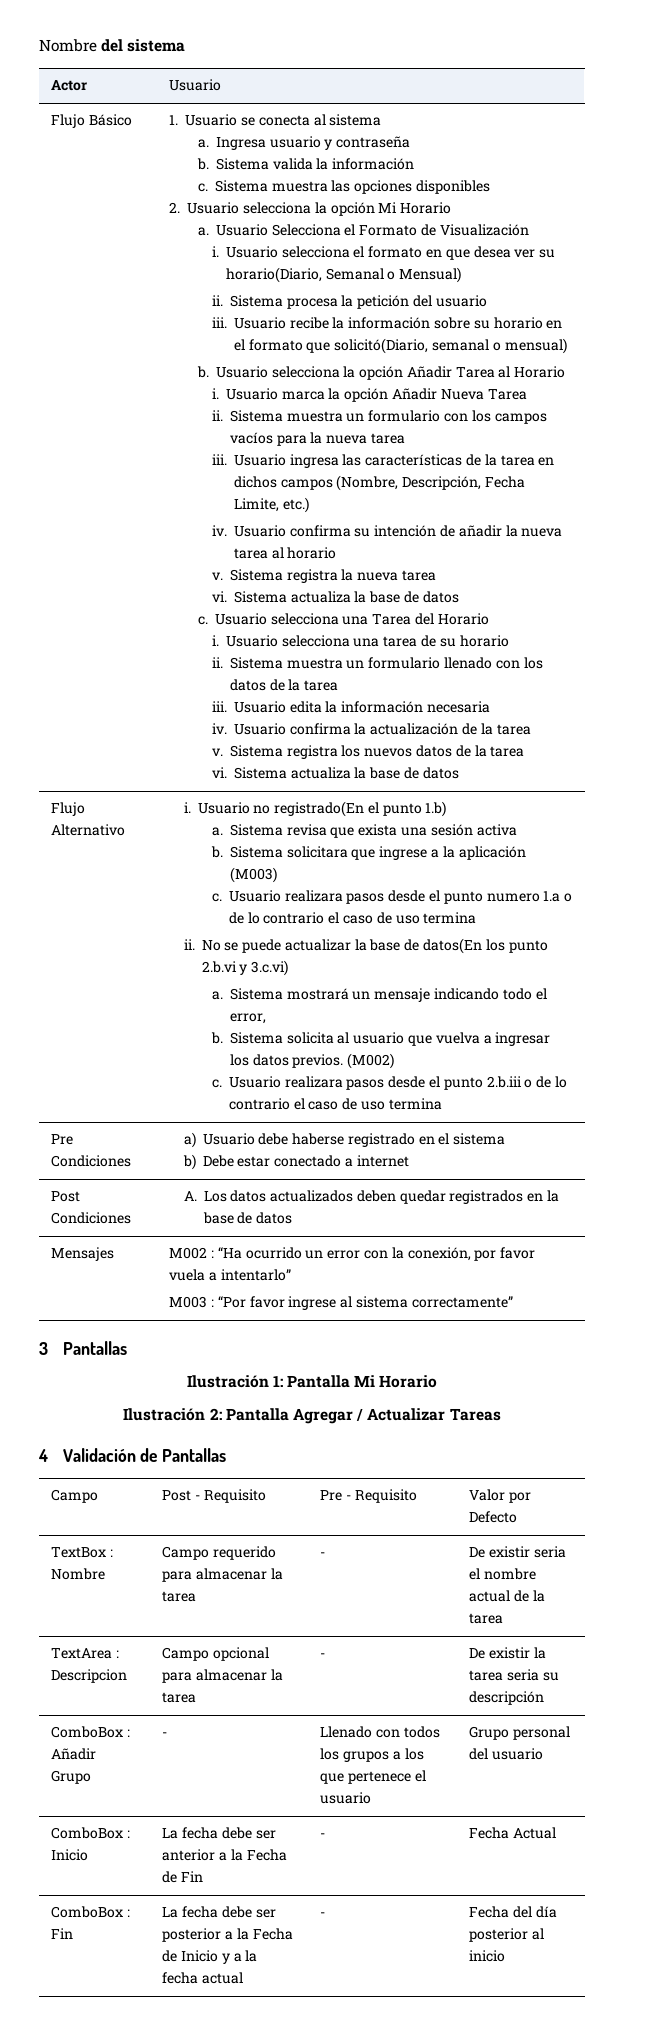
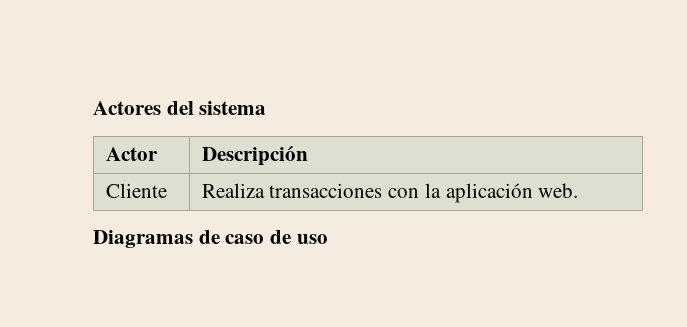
[39,39,97,52] Nombre -> [93,101,161,115] Actores
[169,79,222,91] [51,114,133,128] [169,114,382,126] [197,136,411,150] [196,158,415,170] [197,180,490,194] [169,202,452,216] [197,224,529,236] [211,246,556,260] [225,267,462,283] [211,295,487,309] [211,317,563,329] [233,338,567,354] [196,366,566,380] [211,388,527,402] [211,410,547,424] [229,432,406,446] [211,454,555,468] [233,475,526,491] [233,497,309,513] [211,525,563,537] [233,547,337,559] [211,569,437,583] [211,591,459,603] [197,613,489,625] [211,635,509,647] [211,657,543,669] [229,679,339,691] [211,701,491,713] [211,723,531,735] [211,745,525,759] [211,767,459,779] [51,802,86,816] [51,824,126,836] [183,801,447,817] [211,824,517,838] [210,846,526,860] [229,867,277,883] [211,890,573,904] [228,912,477,924] [183,938,548,954] [201,960,289,976] [211,988,547,1002] [229,1013,266,1024] [210,1032,551,1046] [229,1053,395,1069] [211,1076,567,1090] [228,1098,442,1110] [51,1134,74,1145] [51,1155,132,1167] [183,1132,506,1148] [182,1154,409,1170] [51,1191,81,1202] [51,1212,132,1224] [183,1190,559,1204] [202,1212,293,1224] [51,1247,115,1261] [169,1247,536,1261] [169,1269,291,1281] [169,1296,513,1310] [39,1341,127,1355] [186,1375,438,1388] [123,1408,501,1424] [38,1448,227,1462] [51,1489,99,1503] [162,1489,266,1503] [320,1489,417,1503] [469,1489,532,1503] [469,1511,518,1523] [51,1547,114,1558] [51,1568,106,1580] [162,1546,277,1560] [162,1568,283,1582] [162,1591,197,1602] [320,1552,326,1557] [469,1546,566,1558] [469,1568,537,1580] [469,1590,545,1602] [469,1613,504,1624] [51,1648,120,1659] [51,1669,128,1683] [162,1647,270,1661] [162,1669,283,1683] [162,1692,197,1703] [320,1653,326,1658] [469,1647,546,1659] [469,1669,559,1681] [469,1691,545,1705] [51,1726,131,1738] [51,1748,97,1760] [51,1770,92,1784] [162,1732,168,1737] [320,1726,440,1738] [320,1748,424,1762] [320,1770,426,1784] [320,1792,372,1804] [469,1726,571,1740] [469,1748,544,1760] [51,1827,131,1839] [51,1849,89,1861] [162,1827,276,1839] [162,1849,287,1861] [162,1871,204,1883] [320,1833,326,1838] [469,1827,557,1839] [51,1906,131,1918] [51,1928,74,1939] [162,1906,276,1918] [162,1928,293,1942] [162,1950,258,1964] [162,1972,244,1984] [320,1912,326,1917] [469,1906,557,1918] [469,1928,545,1942] [469,1950,506,1962] Usuario // Flujo Básico | 1. Usuario se conecta al sistema // a. Ingresa usuario y contraseña // b. Sistema valida la información // c. Sistema muestra las opciones disponibles // 2. Usuario selecciona la opción Mi Horario // a. Usuario Selecciona el Formato de Visualización // i. Usuario selecciona el formato en que desea ver su horario(Diario, Semanal o Mensual) // ii. Sistema procesa la petición del usuario // iii. Usuario recibe la información sobre su horario en el formato que solicitó(Diario, semanal o mensual) // b. Usuario selecciona la opción Añadir Tarea al Horario // i. Usuario marca la opción Añadir Nueva Tarea // ii. Sistema muestra un formulario con los campos vacíos para la nueva tarea // iii. Usuario ingresa las características de la tarea en dichos campos (Nombre, Descripción, Fecha Limite, etc.) // iv. Usuario confirma su intención de añadir la nueva tarea al horario // v. Sistema registra la nueva tarea // vi. Sistema actualiza la base de datos // c. Usuario selecciona una Tarea del Horario // i. Usuario selecciona una tarea de su horario // ii. Sistema muestra un formulario llenado con los datos de la tarea // iii. Usuario edita la información necesaria // iv. Usuario confirma la actualización de la tarea // v. Sistema registra los nuevos datos de la tarea // vi. Sistema actualiza la base de datos // Flujo Alternativo | i. Usuario no registrado(En el punto 1.b) // a. Sistema revisa que exista una sesión activa // b. Sistema solicitara que ingrese a la aplicación (M003) // c. Usuario realizara pasos desde el punto numero 1.a o de lo contrario el caso de uso termina // ii. No se puede actualizar la base de datos(En los punto 2.b.vi y 3.c.vi) // a. Sistema mostrará un mensaje indicando todo el error, // b. Sistema solicita al usuario que vuelva a ingresar los datos previos. (M002) // c. Usuario realizara pasos desde el punto 2.b.iii o de lo contrario el caso de uso termina // Pre Condiciones | a) Usuario debe haberse registrado en el sistema // b) Debe estar conectado a internet // Post Condiciones | A. Los datos actualizados deben quedar registrados en la base de datos // Mensajes | M002 : “Ha ocurrido un error con la conexión, por favor vuela a intentarlo” // M003 : “Por favor ingrese al sistema correctamente” // 3 Pantallas // Ilustración 1: Pantalla Mi Horario // Ilustración 2: Pantalla Agregar / Actualizar Tareas // 4 Validación de Pantallas // Campo | Post - Requisito | Pre - Requisito | Valor por Defecto // TextBox : Nombre | Campo requerido para almacenar la tarea | - | De existir seria el nombre actual de la tarea // TextArea : Descripcion | Campo opcional para almacenar la tarea | - | De existir la tarea seria su descripción // ComboBox : Añadir Grupo | - | Llenado con todos los grupos a los que pertenece el usuario | Grupo personal del usuario // ComboBox : Inicio | La fecha debe ser anterior a la Fecha de Fin | - | Fecha Actual // ComboBox : Fin | La fecha debe ser posterior a la Fecha de Inicio y a la fecha actual | - | Fecha del día posterior al inicio -> [201,145,308,166] [105,183,167,198] [201,183,579,203] [93,230,328,248] Descripción // Cliente | Realiza transacciones con la aplicación web. // Diagramas de caso de uso

